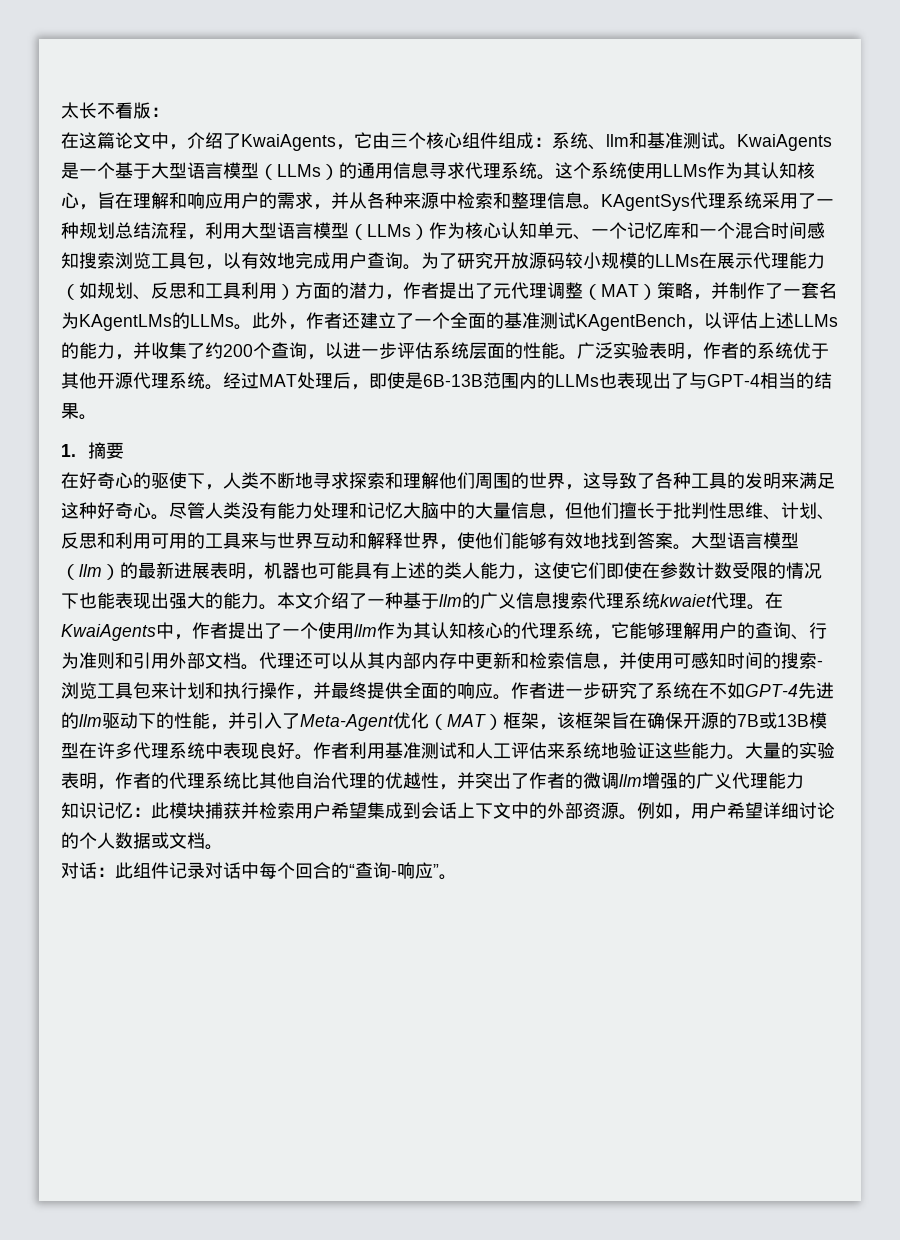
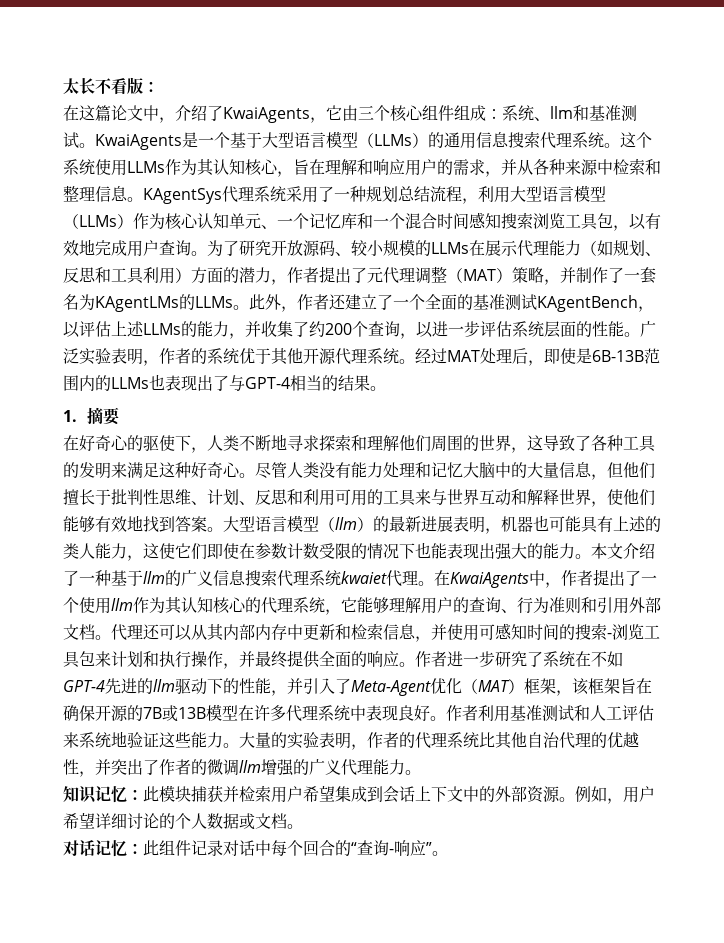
[429,162,465,179] 寻求 -> [508,131,540,148] 搜索
(565, 261) none -> [335,252,351,256] 、
(804, 780) none -> [405,770,421,775] 。
(97, 870) none -> [95,840,127,857] 记忆

